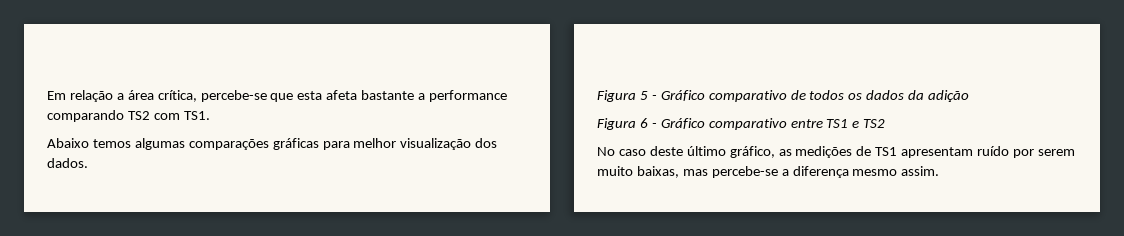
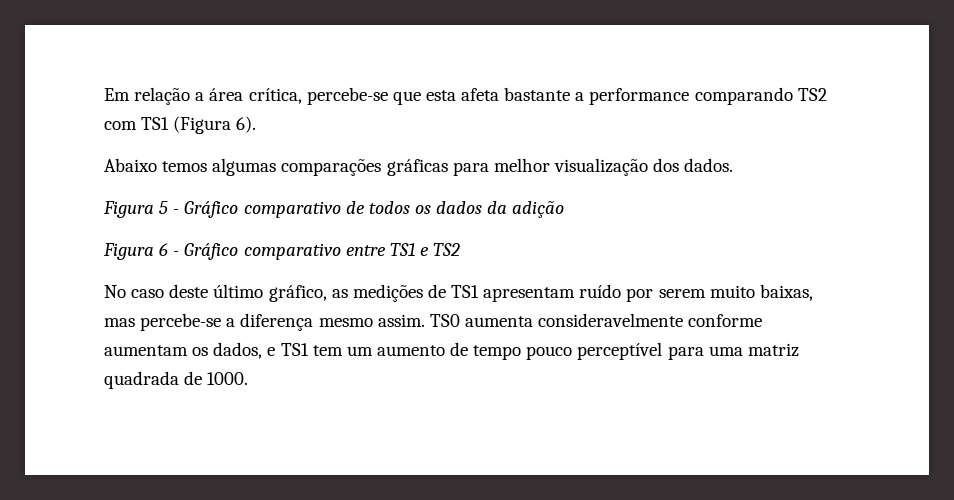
[183,111,210,120] TS1. -> [141,116,257,134] TS1 (Figura 6).
(940, 171) none -> [429,313,763,327] [104,342,799,360] [104,371,249,389] TS0 aumenta consideravelmente conforme aumentam os dados, e TS1 tem um aumento de tempo pouco perceptível para uma matriz quadrada de 1000.

